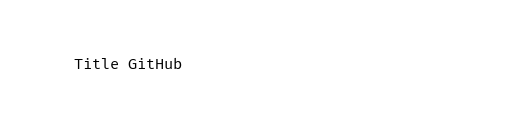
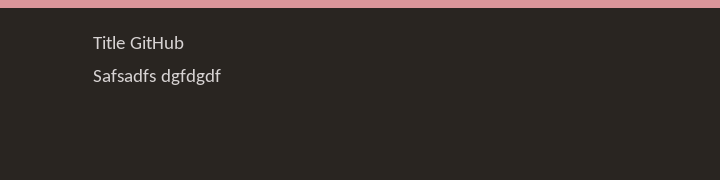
(182, 63) none -> [93,69,221,85] // Safsadfs dgfdgdf

